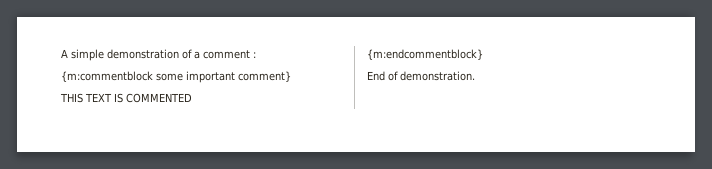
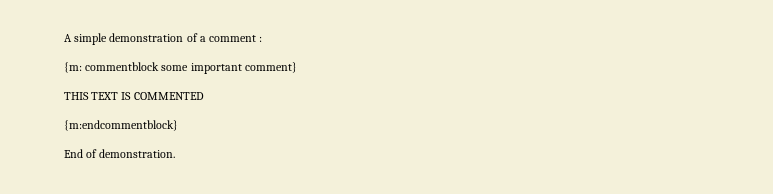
[61,71,153,82] {m:commentblock -> [64,62,160,73] {m: commentblock

